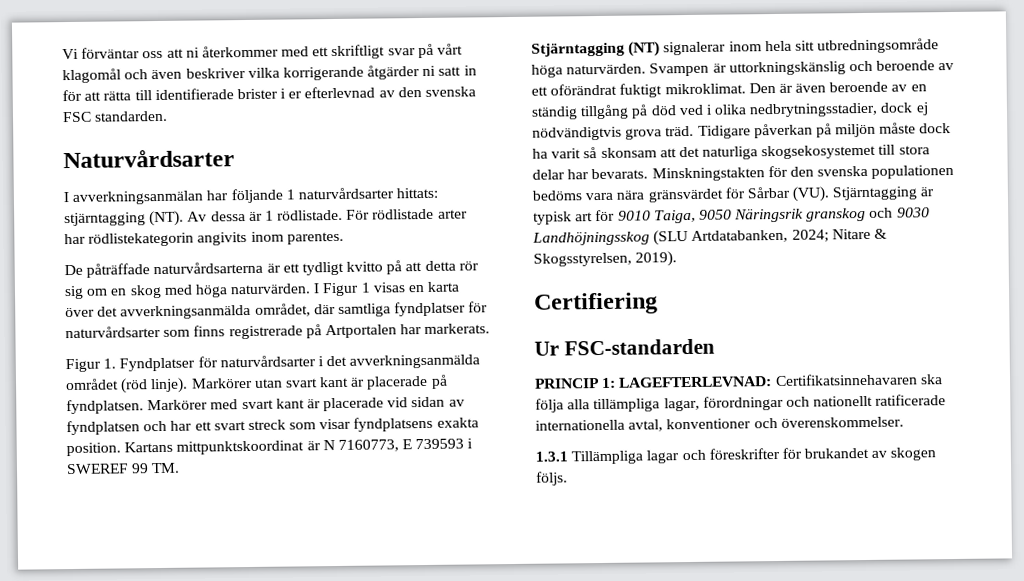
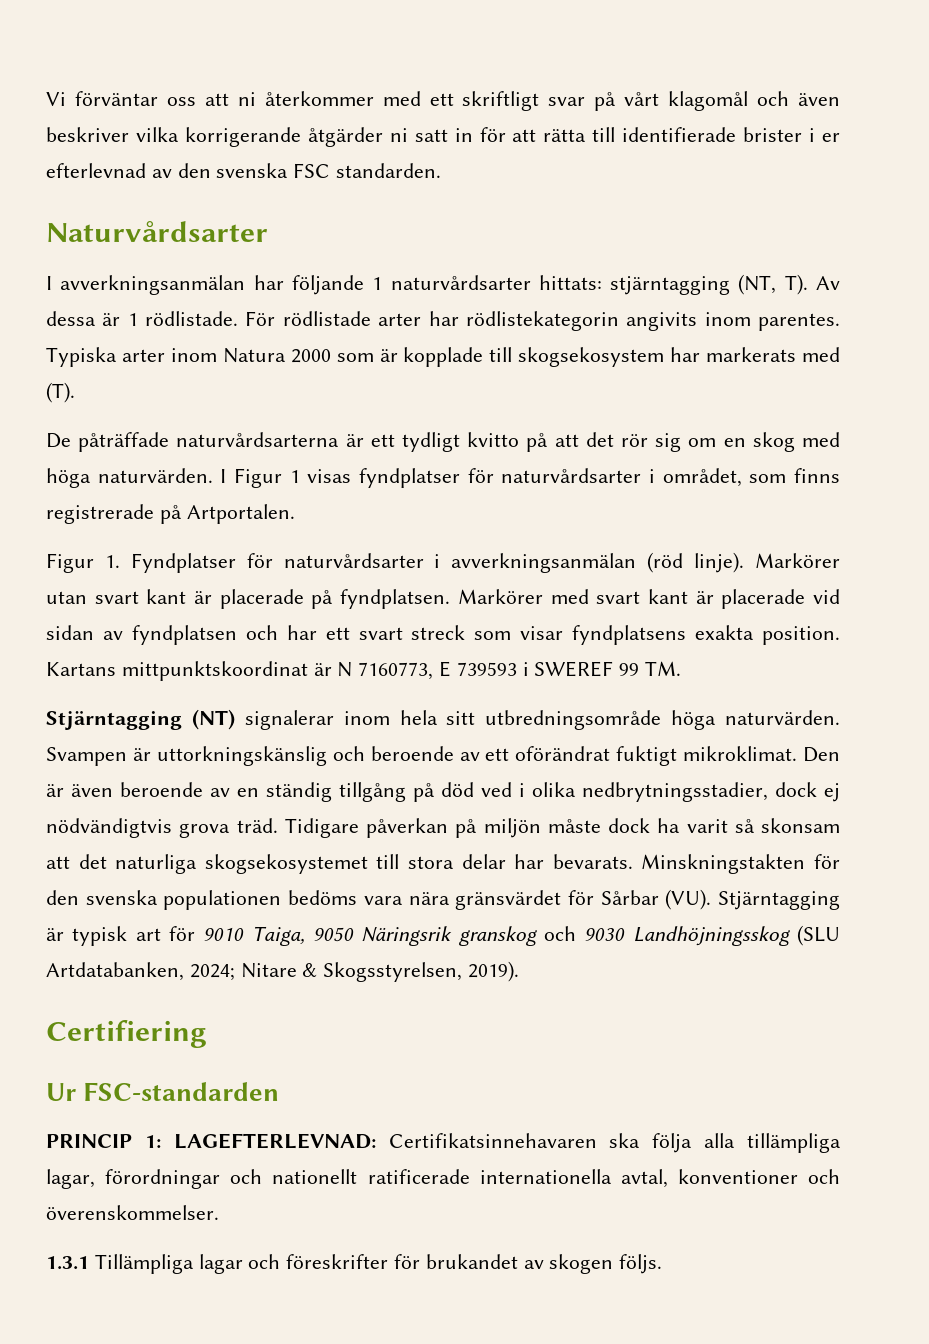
[149,210,185,227] (NT). -> [738,274,808,295] (NT, T).
(344, 238) none -> [46,347,840,367] [46,382,75,403] Typiska arter inom Natura 2000 som är kopplade till skogsekosystem har markerats med (T).
[424,260,456,271] detta -> [585,432,614,447] det
[408,281,461,293] [65,303,391,320] en karta över det avverkningsanmälda området, där samtliga -> (352, 476) none
(161, 332) none -> [649,468,742,487] i området,
[324,323,491,339] Artportalen har markerats. -> [186,504,295,524] Artportalen.
[326,354,481,369] [65,378,119,391] det avverkningsanmälda området -> [451,553,637,573] avverkningsanmälan

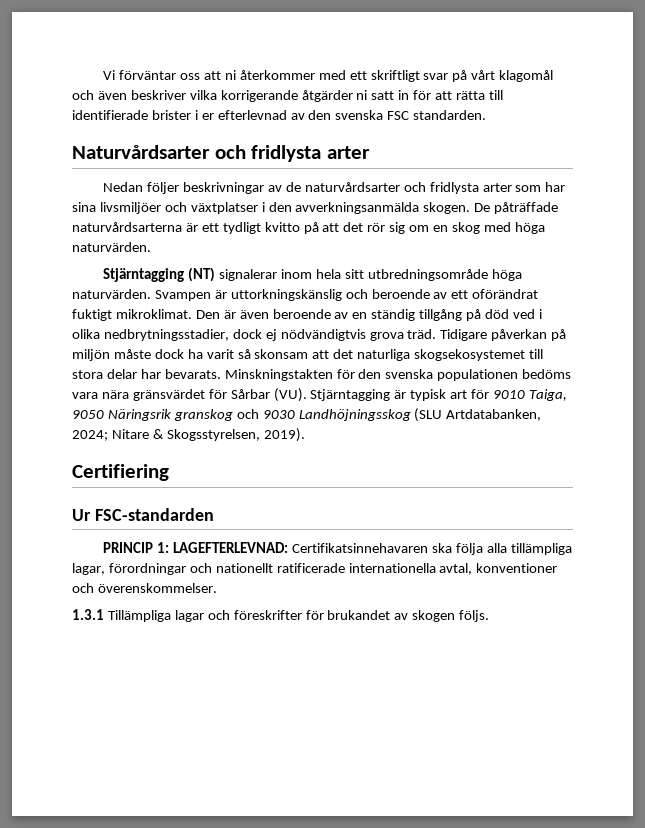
[46,274,840,295] [46,311,841,331] [46,347,840,367] [46,382,75,403] // I avverkningsanmälan har följande 1 naturvårdsarter hittats: stjärntagging (NT, T). Av dessa är 1 rödlistade. För rödlistade arter har rödlistekategorin angivits inom parentes. Typiska arter inom Natura 2000 som är kopplade till skogsekosystem har markerats med (T). // -> [214,145,370,162] [103,182,566,194] [72,202,471,214] och fridlysta arter // Nedan följer beskrivningar av de naturvårdsarter och fridlysta arter som har sina livsmiljöer och växtplatser i den avverkningsanmälda skogen.
[220,468,840,488] [46,504,295,524] [46,552,841,573] [46,589,841,609] [46,625,840,645] [46,661,682,681] I Figur 1 visas fyndplatser för naturvårdsarter i området, som finns registrerade på Artportalen. // Figur 1. Fyndplatser för naturvårdsarter i avverkningsanmälan (röd linje). Markörer utan svart kant är placerade på fyndplatsen. Markörer med svart kant är placerade vid sidan av fyndplatsen och har ett svart streck som visar fyndplatsens exakta position. Kartans mittpunktskoordinat är N 7160773, E 739593 i SWEREF 99 TM. -> (151, 247) none

